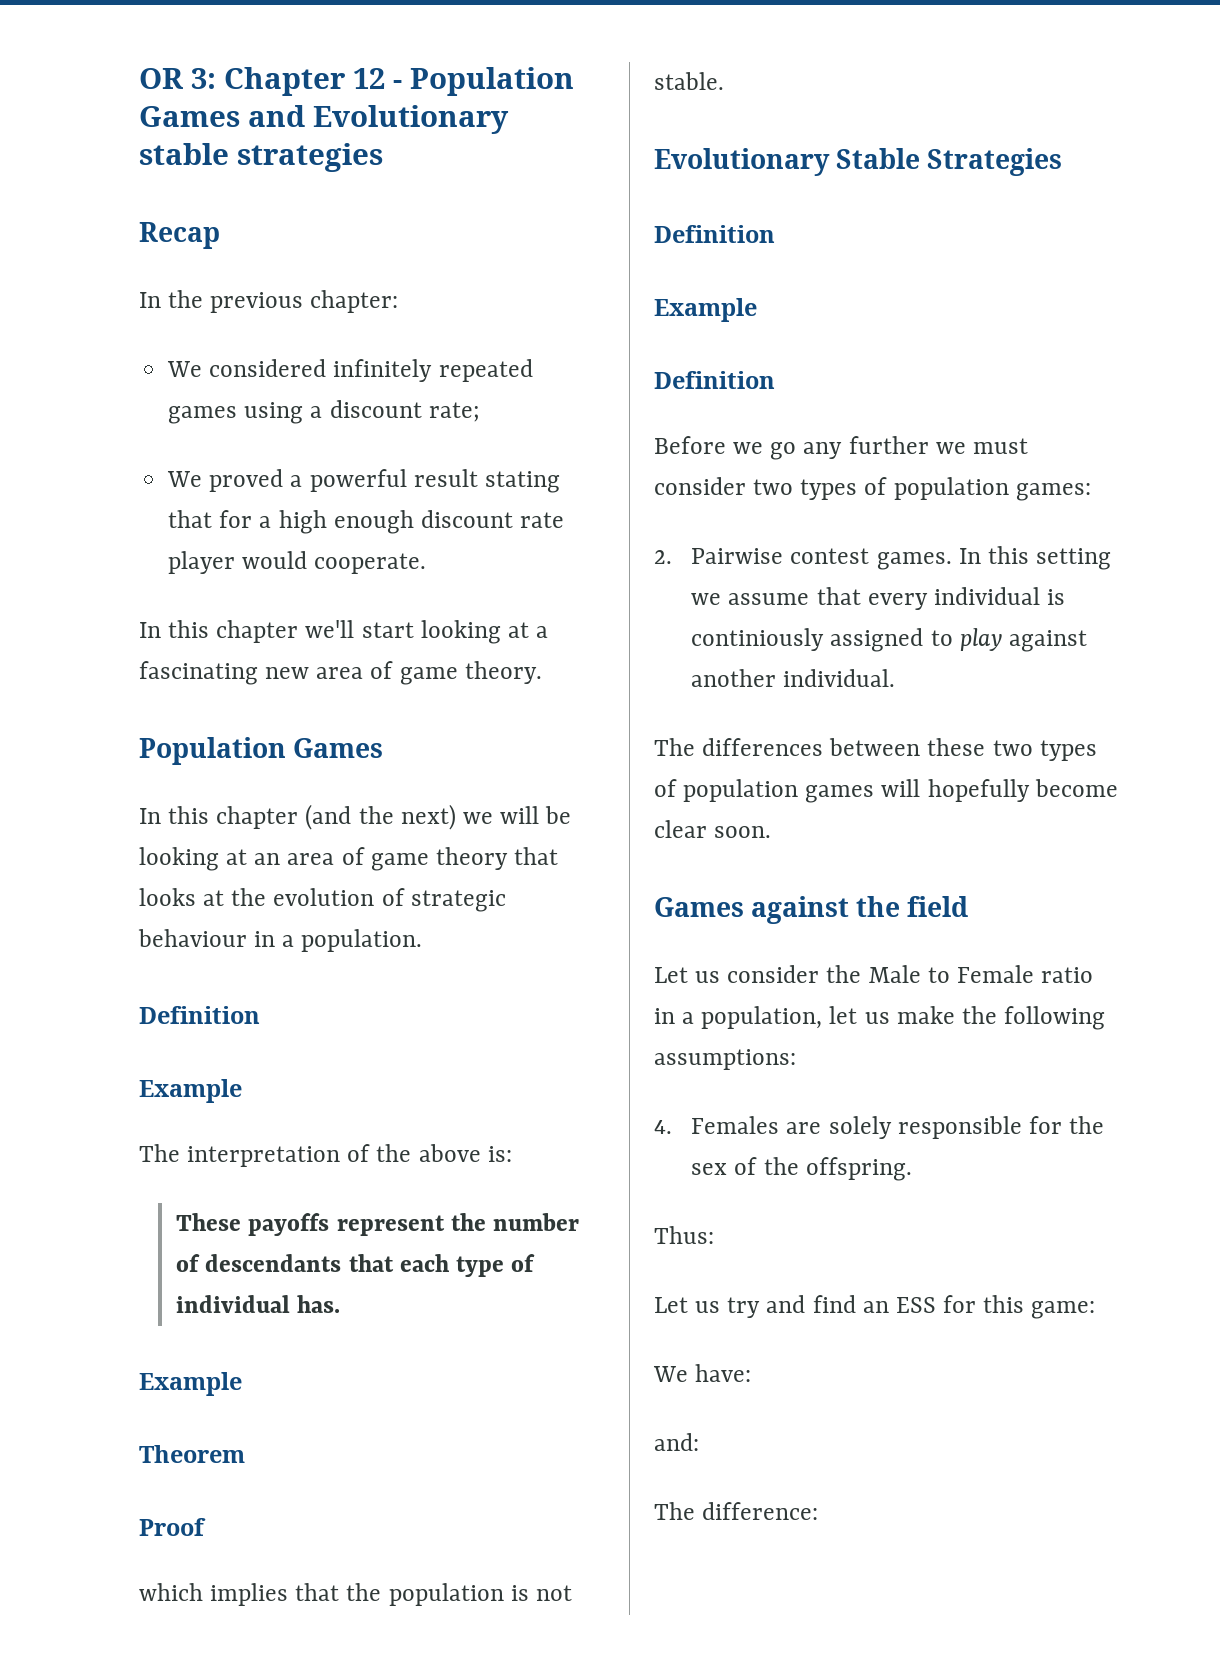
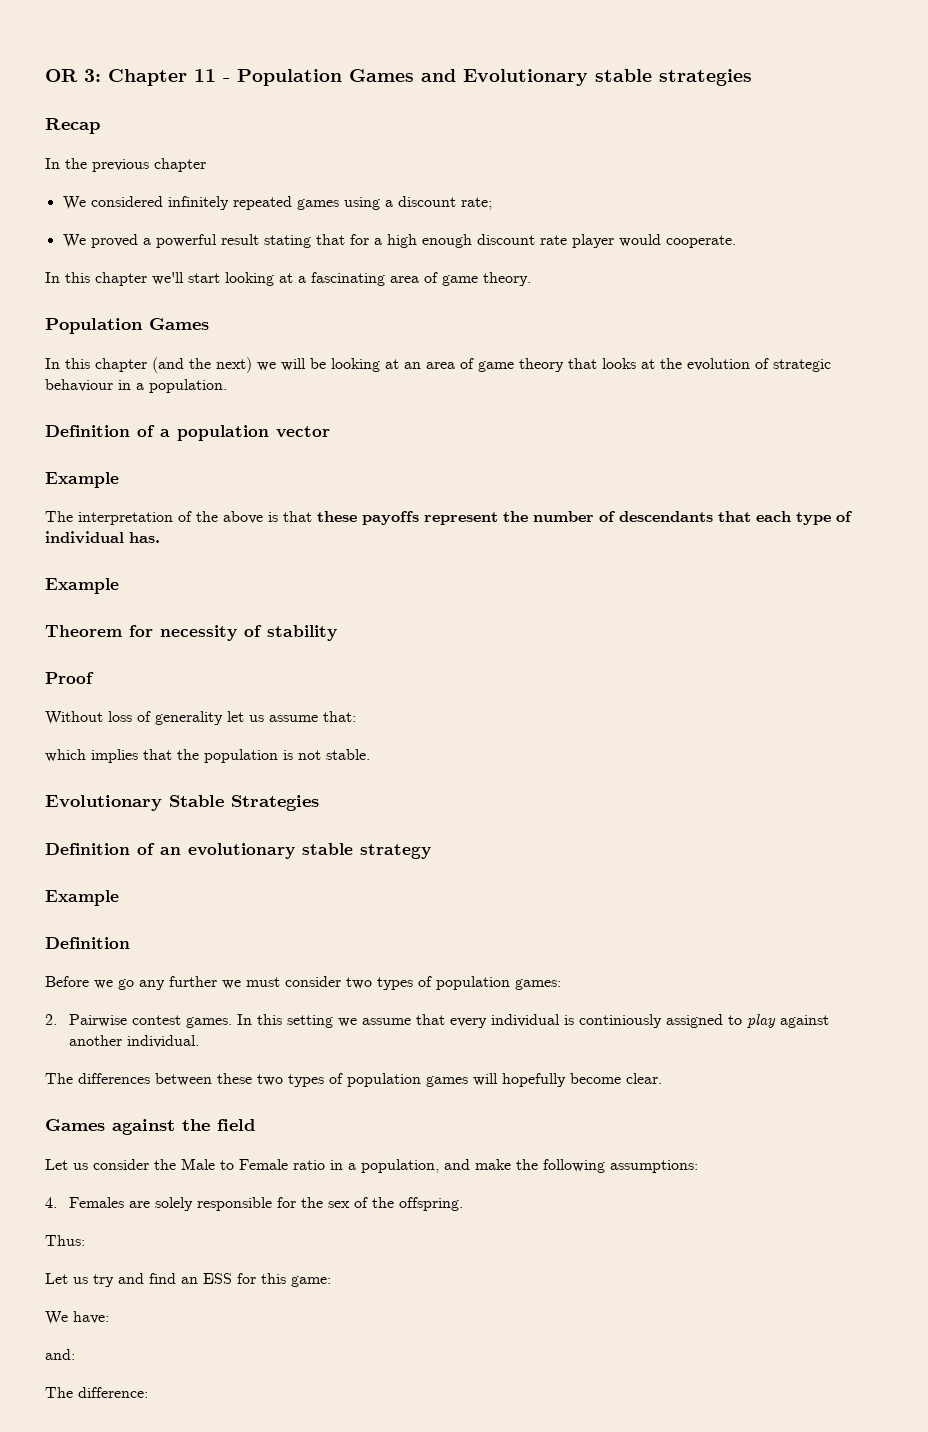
[353,68,385,89] 12 -> [194,69,216,82] 11
[310,290,399,313] chapter: -> [154,158,206,172] chapter
[265,667,310,679] new -> (385, 279) none
(260, 1015) none -> [137,425,330,441] of a population vector
[487,1146,512,1162] [176,1213,242,1231] is: // These -> [268,511,357,522] is that these
[139,1518,206,1536] // Proof -> [129,625,337,641] [45,672,94,684] [45,711,356,725] for necessity of stability // Proof // Without loss of generality let us assume that:
(775, 234) none -> [137,843,431,859] of an evolutionary stable strategy
[654,820,772,838] clear soon. -> [626,1073,662,1084] clear.
[829,1006,890,1024] let us -> [444,1159,470,1170] and

